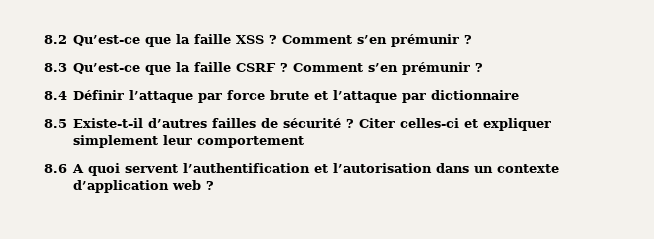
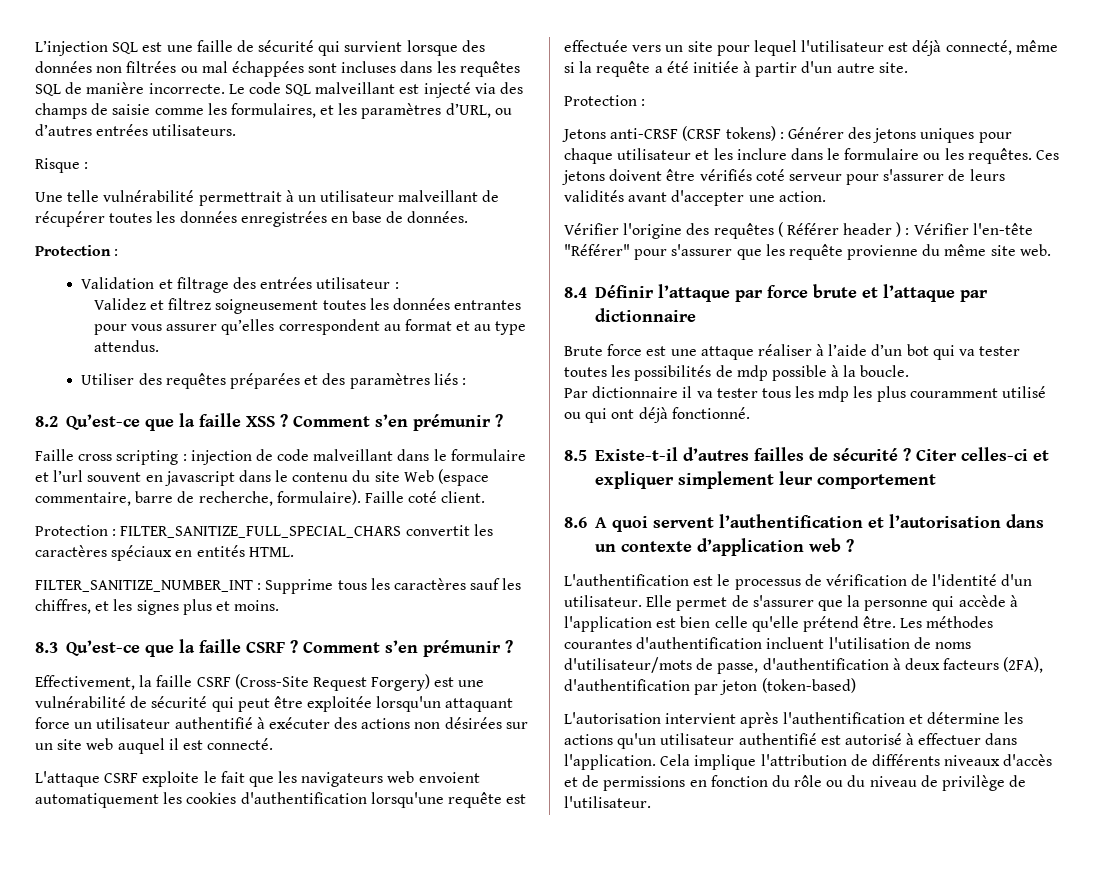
(44, 39) none -> [35,40,485,56] [35,61,520,77] [35,82,524,98] [35,103,512,119] [35,124,237,136] [35,158,89,173] [35,190,500,206] [35,211,469,227] [35,245,119,256] [81,277,399,293] [93,298,522,314] [93,319,527,335] [93,340,159,352] [81,373,466,389] L’injection SQL est une faille de sécurité qui survient lorsque des données non filtrées ou mal échappées sont incluses dans les requêtes SQL de manière incorrecte. Le code SQL malveillant est injecté via des champs de saisie comme les formulaires, et les paramètres d’URL, ou d’autres entrées utilisateurs. // Risque : // Une telle vulnérabilité permettrait à un utilisateur malveillant de récupérer toutes les données enregistrées en base de données. // Protection : // Validation et filtrage des entrées utilisateur : // Validez et filtrez soigneusement toutes les données entrantes pour vous assurer qu’elles correspondent au format et au type attendus. // Utiliser des requêtes préparées et des paramètres liés : //
(472, 39) none -> [35,449,526,465] [35,469,490,486] [35,490,486,506] [35,524,493,538] [35,545,294,561] [35,578,522,594] [35,599,280,615] // Faille cross scripting : injection de code malveillant dans le formulaire et l’url souvent en javascript dans le contenu du site Web (espace commentaire, barre de recherche, formulaire). Faille coté client. // Protection : FILTER_SANITIZE_FULL_SPECIAL_CHARS convertit les caractères spéciaux en entités HTML. // FILTER_SANITIZE_NUMBER_INT : Supprime tous les caractères sauf les chiffres, et les signes plus et moins.
(483, 67) none -> [35,674,485,691] [35,696,514,712] [35,717,528,729] [35,738,274,754] [35,771,480,787] [35,792,527,808] [564,40,1058,56] [564,61,908,77] [564,95,646,106] [562,126,1012,143] [564,148,1060,164] [562,169,1005,185] [564,190,826,206] [564,222,1033,239] [564,244,1051,260] // Effectivement, la faille CSRF (Cross-Site Request Forgery) est une vulnérabilité de sécurité qui peut être exploitée lorsqu'un attaquant force un utilisateur authentifié à exécuter des actions non désirées sur un site web auquel il est connecté. // L'attaque CSRF exploite le fait que les navigateurs web envoient automatiquement les cookies d'authentification lorsqu'une requête est effectuée vers un site pour lequel l'utilisateur est déjà connecté, même si la requête a été initiée à partir d'un autre site. // Protection : // Jetons anti-CRSF (CRSF tokens) : Générer des jetons uniques pour chaque utilisateur et les inclure dans le formulaire ou les requêtes. Ces jetons doivent être vérifiés coté serveur pour s'assurer de leurs validités avant d'accepter une action. // Vérifier l'origine des requêtes ( Référer header ) : Vérifier l'en-tête "Référer" pour s'assurer que les requête provienne du même site web.
(519, 95) none -> [564,344,1021,360] [564,365,910,381] [564,386,1047,402] [564,407,750,423] // Brute force est une attaque réaliser à l’aide d’un bot qui va tester toutes les possibilités de mdp possible à la boucle. // Par dictionnaire il va tester tous les mdp les plus couramment utilisé ou qui ont déjà fonctionné.
(214, 185) none -> [564,574,1033,590] [564,595,1018,611] [564,616,994,632] [564,637,971,649] [564,657,1044,674] [564,678,856,695] [564,712,1024,728] [564,733,1018,749] [564,754,1053,770] [564,775,1027,791] [564,796,651,808] // L'authentification est le processus de vérification de l'identité d'un utilisateur. Elle permet de s'assurer que la personne qui accède à l'application est bien celle qu'elle prétend être. Les méthodes courantes d'authentification incluent l'utilisation de noms d'utilisateur/mots de passe, d'authentification à deux facteurs (2FA), d'authentification par jeton (token-based) // L'autorisation intervient après l'authentification et détermine les actions qu'un utilisateur authentifié est autorisé à effectuer dans l'application. Cela implique l'attribution de différents niveaux d'accès et de permissions en fonction du rôle ou du niveau de privilège de l'utilisateur.

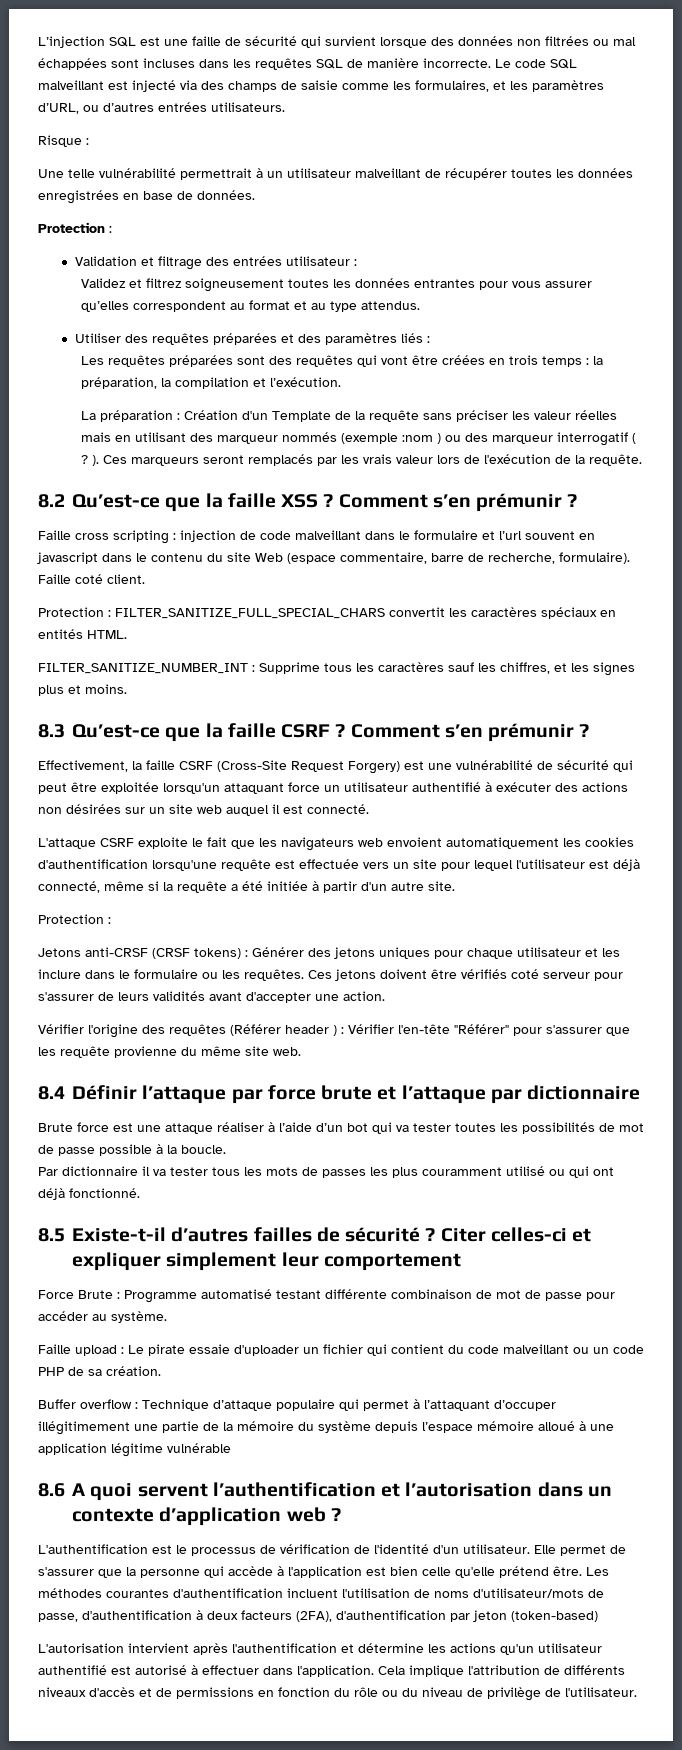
(466, 381) none -> [81,355,604,367] [81,377,342,389] [81,410,618,422] [81,432,637,446] [81,454,643,466] // Les requêtes préparées sont des requêtes qui vont être créées en trois temps : la préparation, la compilation et l’exécution. // La préparation : Création d'un Template de la requête sans préciser les valeur réelles mais en utilisant des marqueur nommés (exemple :nom ) ou des marqueur interrogatif ( ? ). Ces marqueurs seront remplacés par les vrais valeur lors de l'exécution de la requête.
[777,222,839,237] ( Référer -> [230,1024,281,1036] (Référer
[736,365,768,381] mdp -> [619,1123,644,1132] [38,1145,95,1156] mot de passe
[818,386,850,402] mdp -> [266,1167,366,1178] mots de passes
(936, 481) none -> [38,1289,615,1303] [38,1311,167,1323] [38,1344,644,1356] [38,1366,161,1376] [38,1399,556,1411] [38,1421,614,1435] [38,1443,231,1457] // Force Brute : Programme automatisé testant différente combinaison de mot de passe pour accéder au système. // Faille upload : Le pirate essaie d'uploader un fichier qui contient du code malveillant ou un code PHP de sa création. // Buffer overflow : Technique d’attaque populaire qui permet à l’attaquant d’occuper illégitimement une partie de la mémoire du système depuis l’espace mémoire alloué à une application légitime vulnérable

